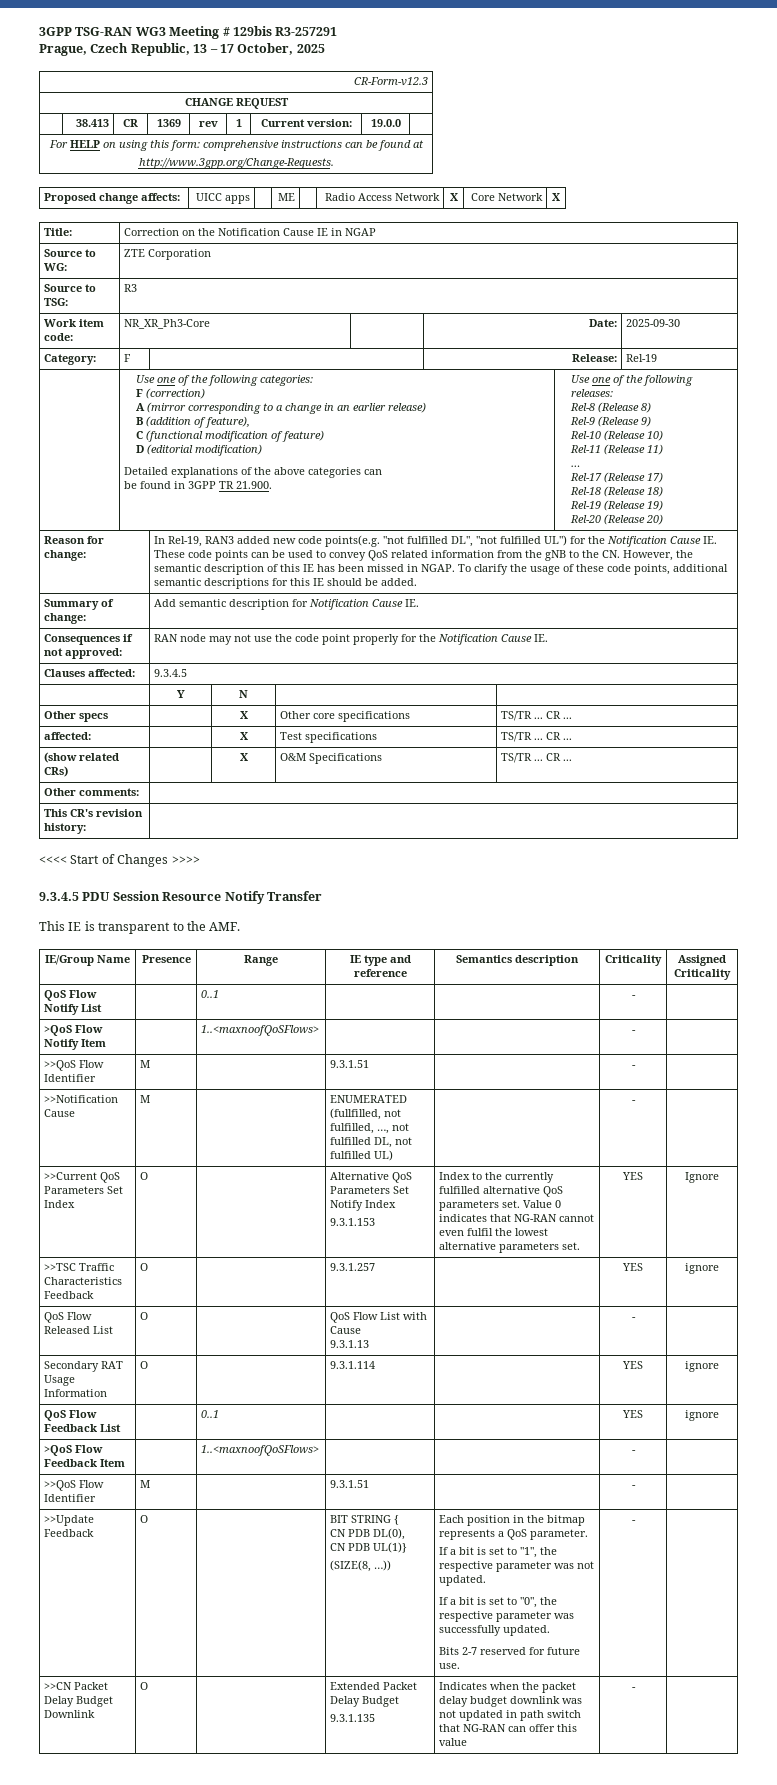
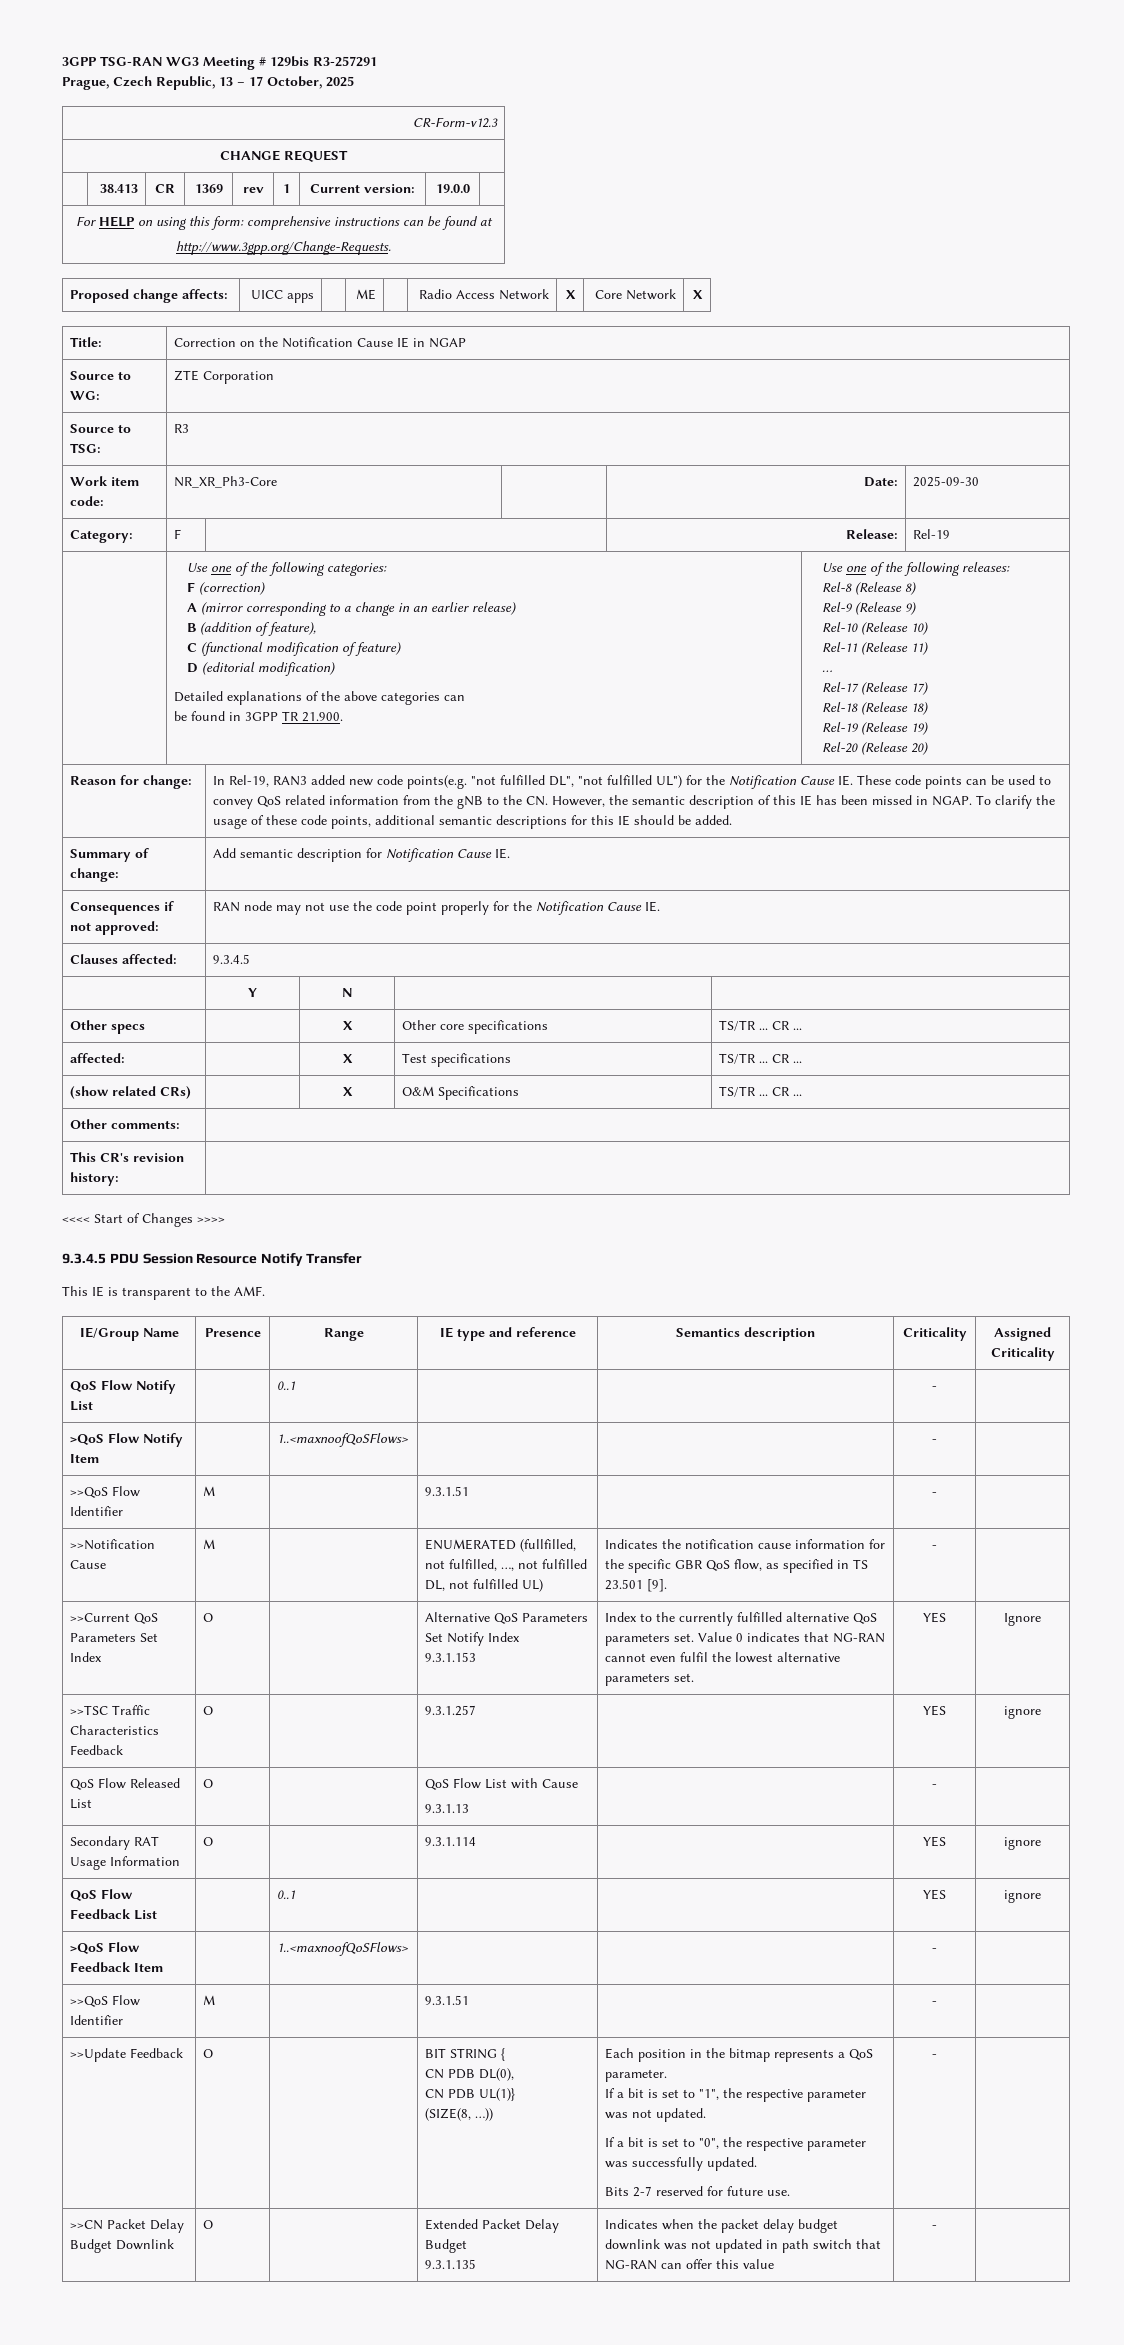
(394, 1155) none -> [605,1539,886,1549] [605,1559,869,1573] [605,1579,668,1592] Indicates the notification cause information for the specific GBR QoS flow, as specified in TS 23.501 [9].

